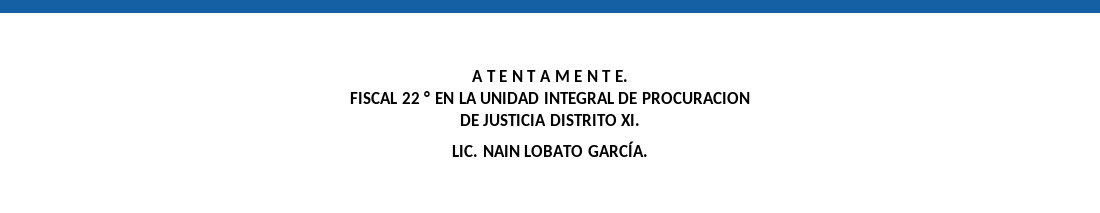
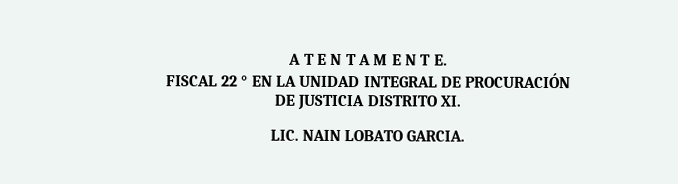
[641,92,750,104] PROCURACION -> [465,72,572,89] PROCURACIÓN
[587,141,648,157] GARCÍA. -> [406,130,466,142] GARCIA.

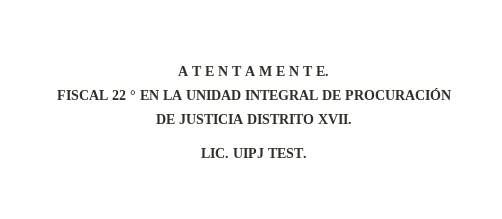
[439,95,461,107] XI. -> [317,114,352,124] XVII.
[301,129,466,142] NAIN LOBATO GARCIA. -> [232,148,307,158] UIPJ TEST.

